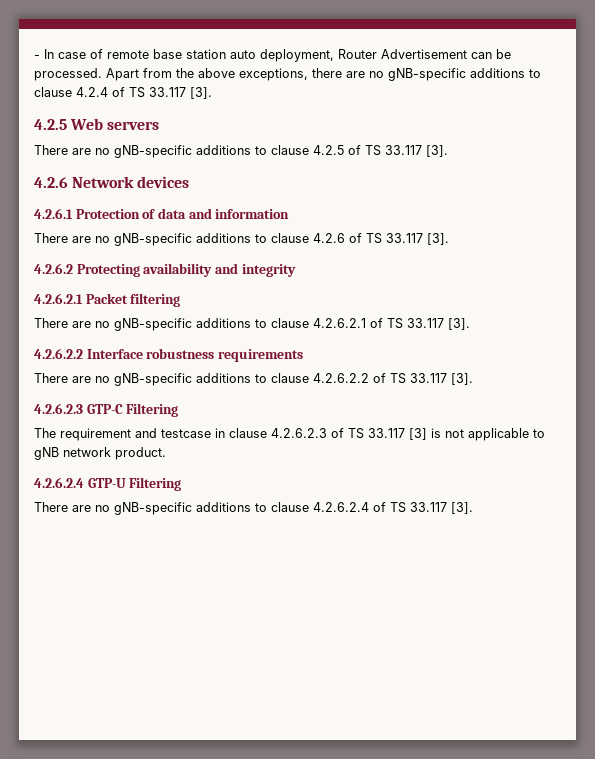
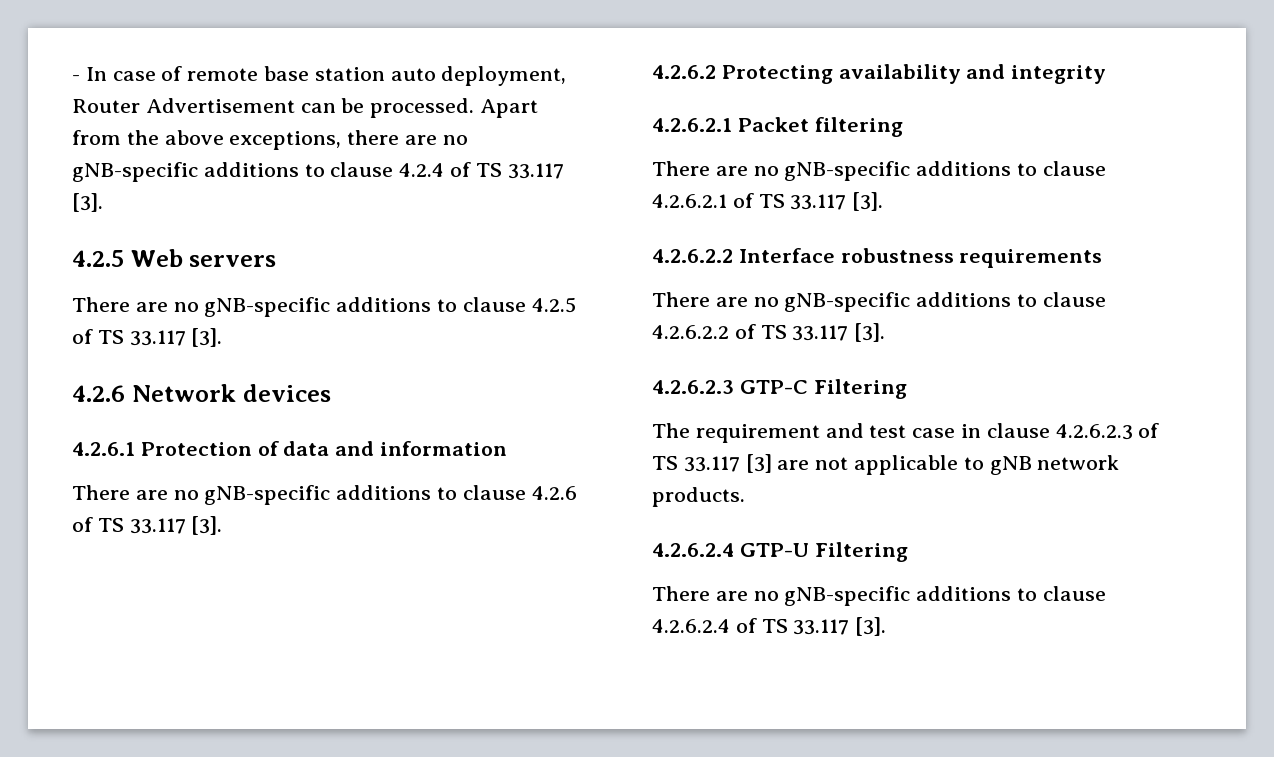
[161,429,211,438] testcase -> [869,425,956,438] test case
[431,428,441,438] is -> [777,460,810,470] are
[115,447,166,460] product. -> [652,487,745,507] products.

